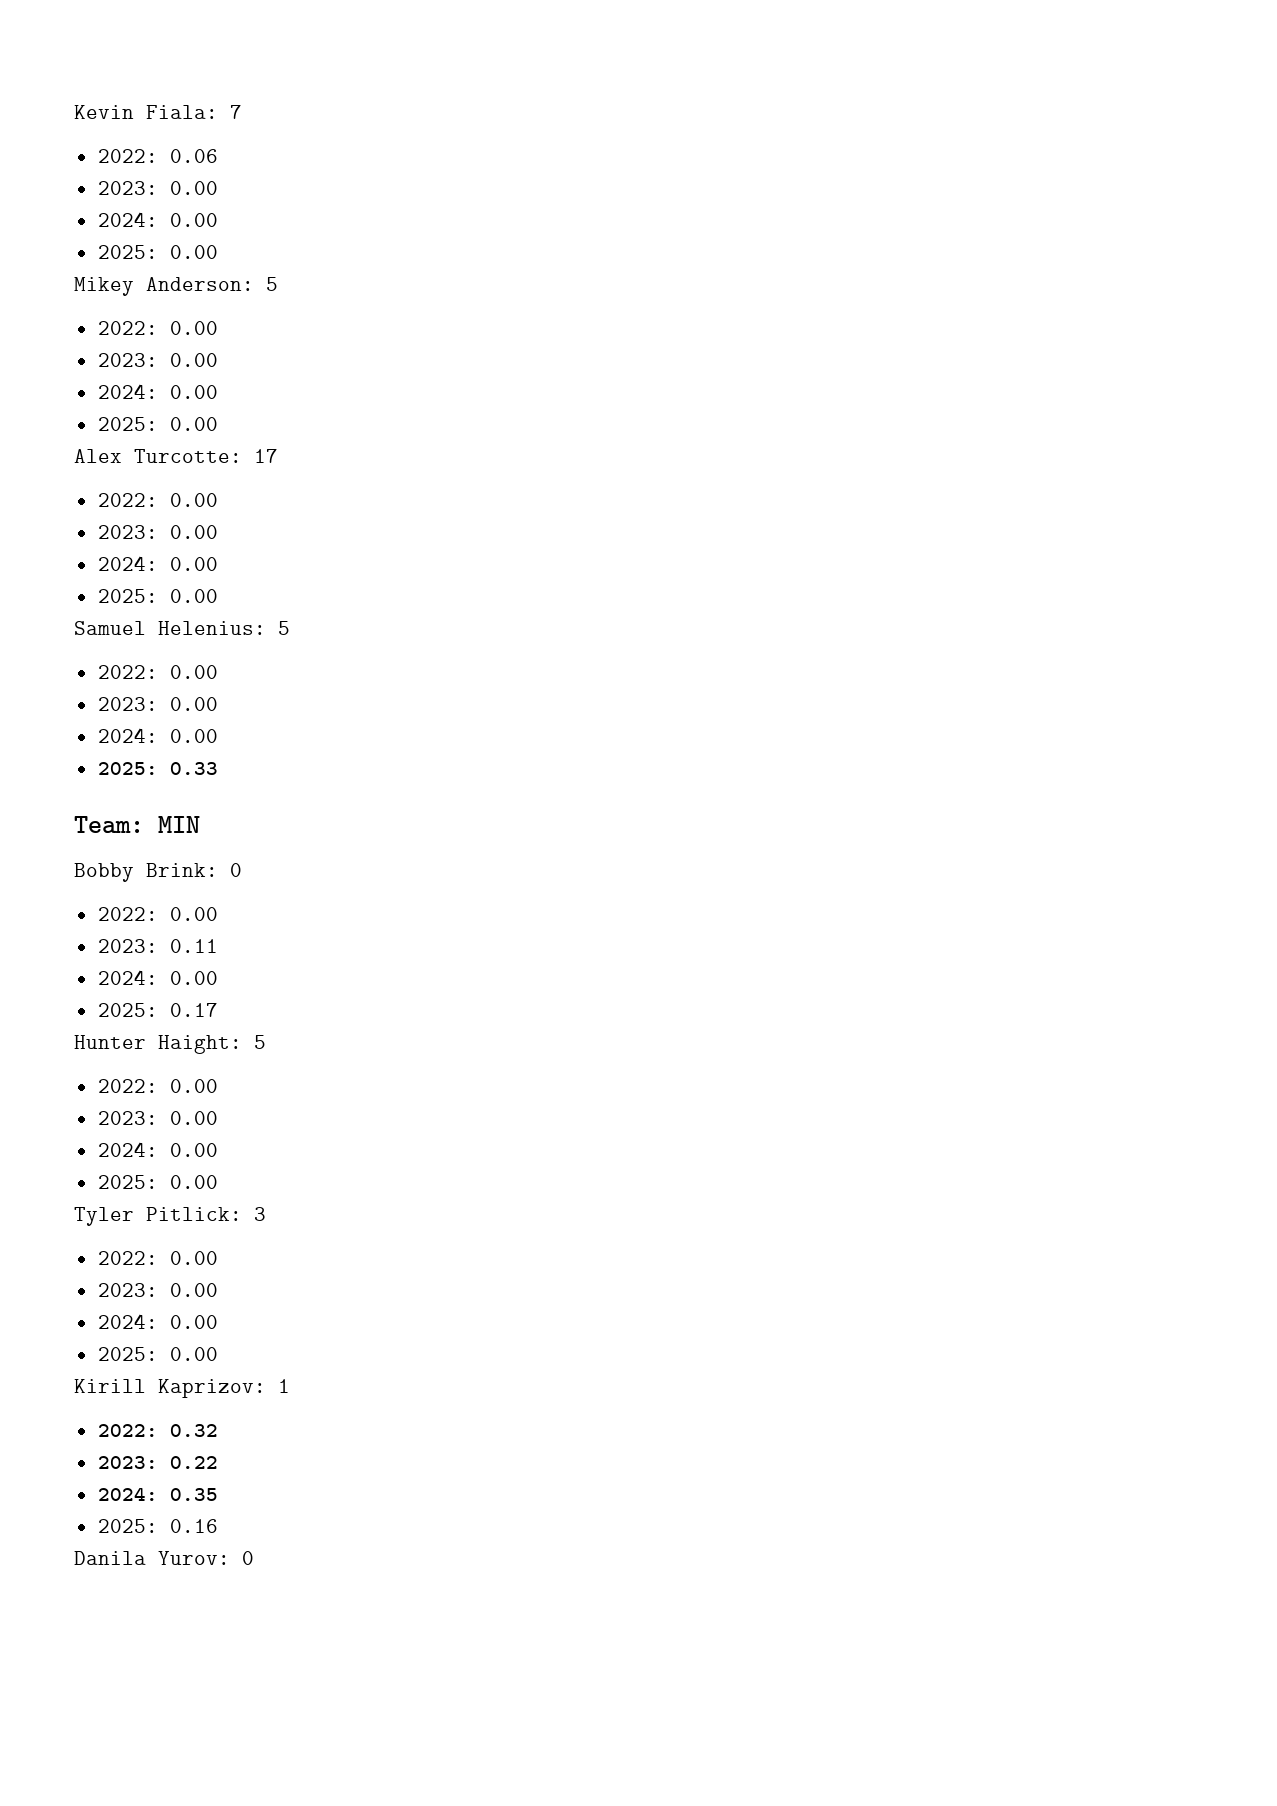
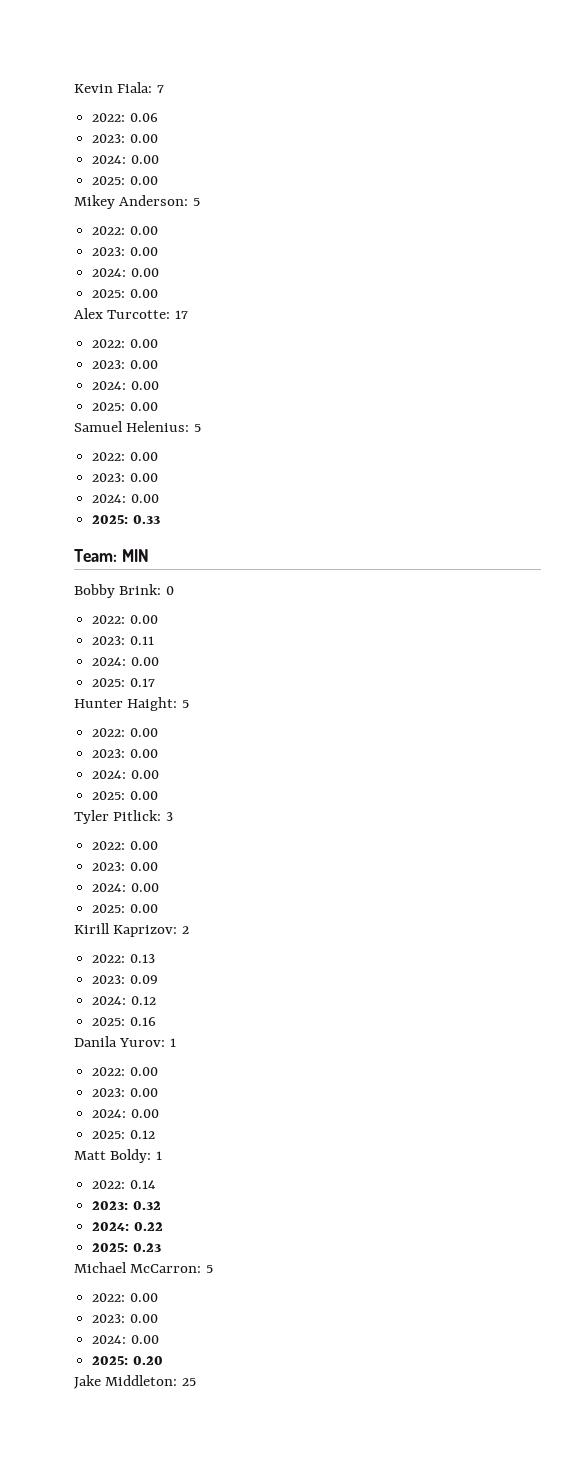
[278,1379,290,1393] [97,1424,218,1437] [97,1456,218,1469] [97,1487,218,1501] 1 // 2022: 0.32 // 2023: 0.22 // 2024: 0.35 -> [181,926,189,934] [92,954,155,963] [92,975,158,984] [92,996,156,1005] 2 // 2022: 0.13 // 2023: 0.09 // 2024: 0.12
[242,1551,254,1565] 0 -> [169,1038,176,1047] [92,1067,158,1076] [92,1088,158,1097] [92,1109,159,1118] [92,1130,155,1139] [74,1149,162,1163] [92,1180,156,1189] [92,1201,161,1210] [92,1222,163,1231] [92,1243,161,1252] [74,1262,213,1273] [92,1293,158,1302] [92,1314,158,1323] [92,1335,159,1344] [92,1356,163,1365] [74,1375,196,1389] 1 // 2022: 0.00 // 2023: 0.00 // 2024: 0.00 // 2025: 0.12 // Matt Boldy: 1 // 2022: 0.14 // 2023: 0.32 // 2024: 0.22 // 2025: 0.23 // Michael McCarron: 5 // 2022: 0.00 // 2023: 0.00 // 2024: 0.00 // 2025: 0.20 // Jake Middleton: 25

